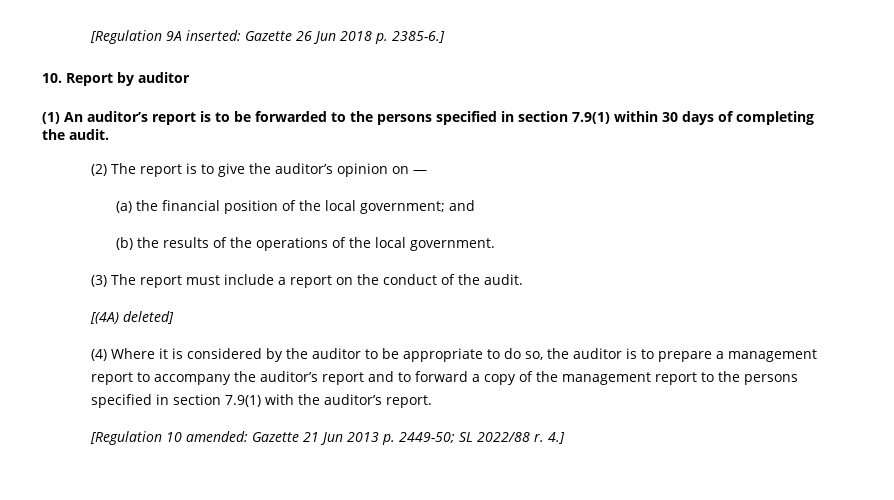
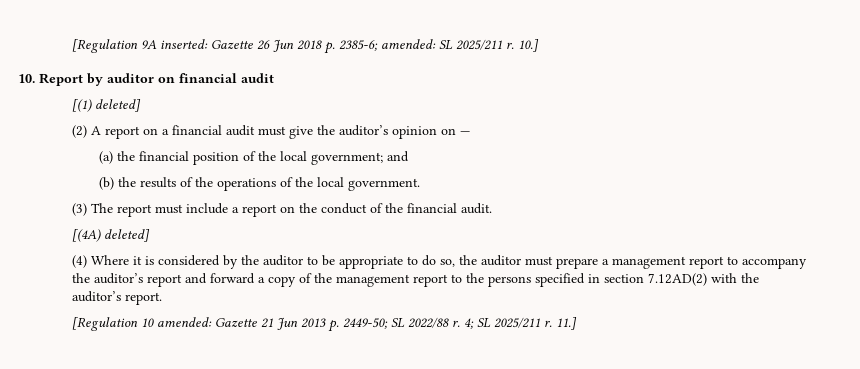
[392,31,446,43] [42,72,190,86] [42,111,814,125] [42,129,109,140] [91,163,215,177] 2385-6.] // 10. Report by auditor // (1) An auditor’s report is to be forwarded to the persons specified in section 7.9(1) within 30 days of completing the audit. // (2) The report is to -> [339,39,540,52] [18,73,274,86] [72,99,142,112] [72,125,287,139] 2385-6; amended: SL 2025/211 r. 10.] // 10. Report by auditor on financial audit // [(1) deleted] // (2) A report on a financial audit must
(481, 279) none -> [407,203,458,213] financial
[626,348,655,359] is to -> [525,256,554,266] must
[398,372,412,382] to -> (208, 278) none
[225,395,262,407] 7.9(1) -> [648,273,708,286] 7.12AD(2)
[548,432,566,444] 4.] -> [464,317,578,330] 4; SL 2025/211 r. 11.]

